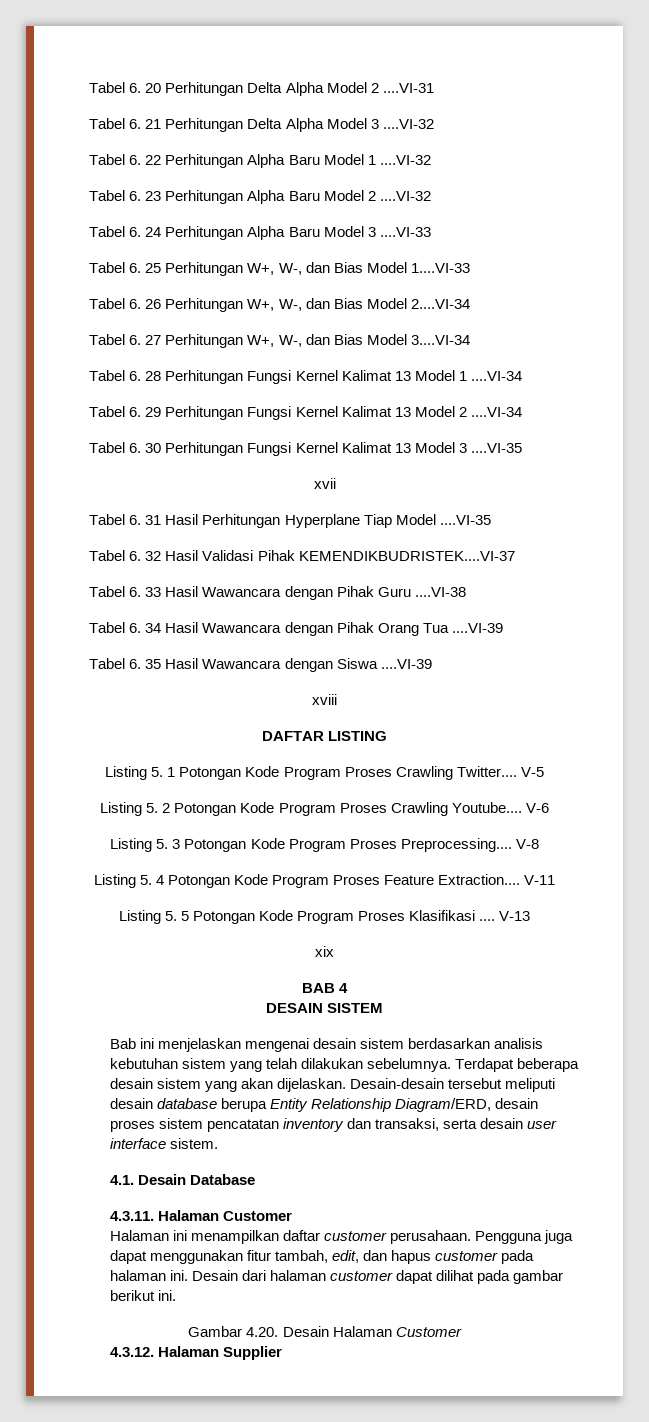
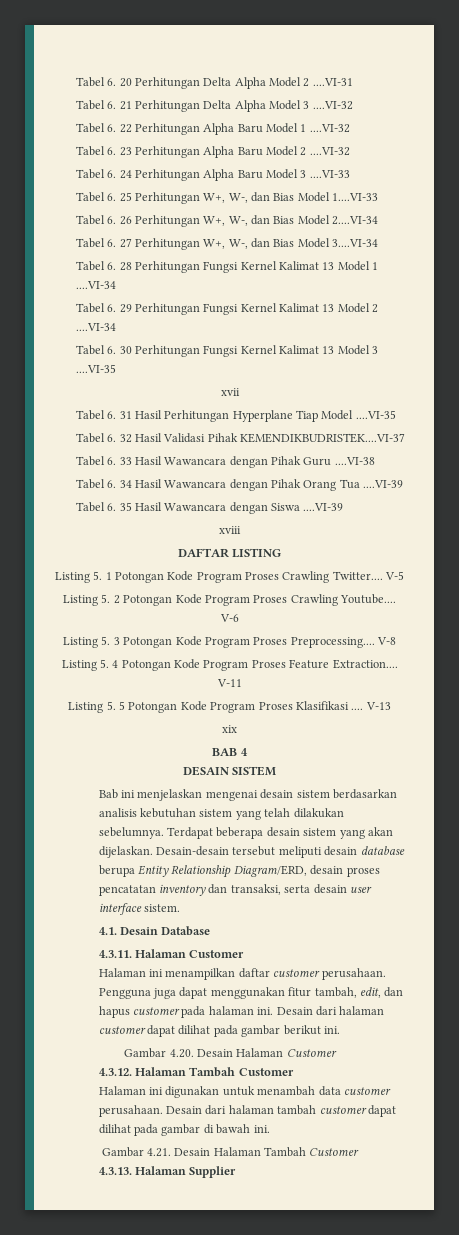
[158,1118,203,1129] sistem -> (380, 872) none
(219, 1351) none -> [189,1067,294,1077] [98,1086,391,1098] [98,1105,396,1117] [98,1124,270,1136] [101,1147,360,1157] [98,1166,187,1175] Tambah Customer // Halaman ini digunakan untuk menambah data customer perusahaan. Desain dari halaman tambah customer dapat dilihat pada gambar di bawah ini. // Gambar 4.21. Desain Halaman Tambah Customer // 4.3.13. Halaman

